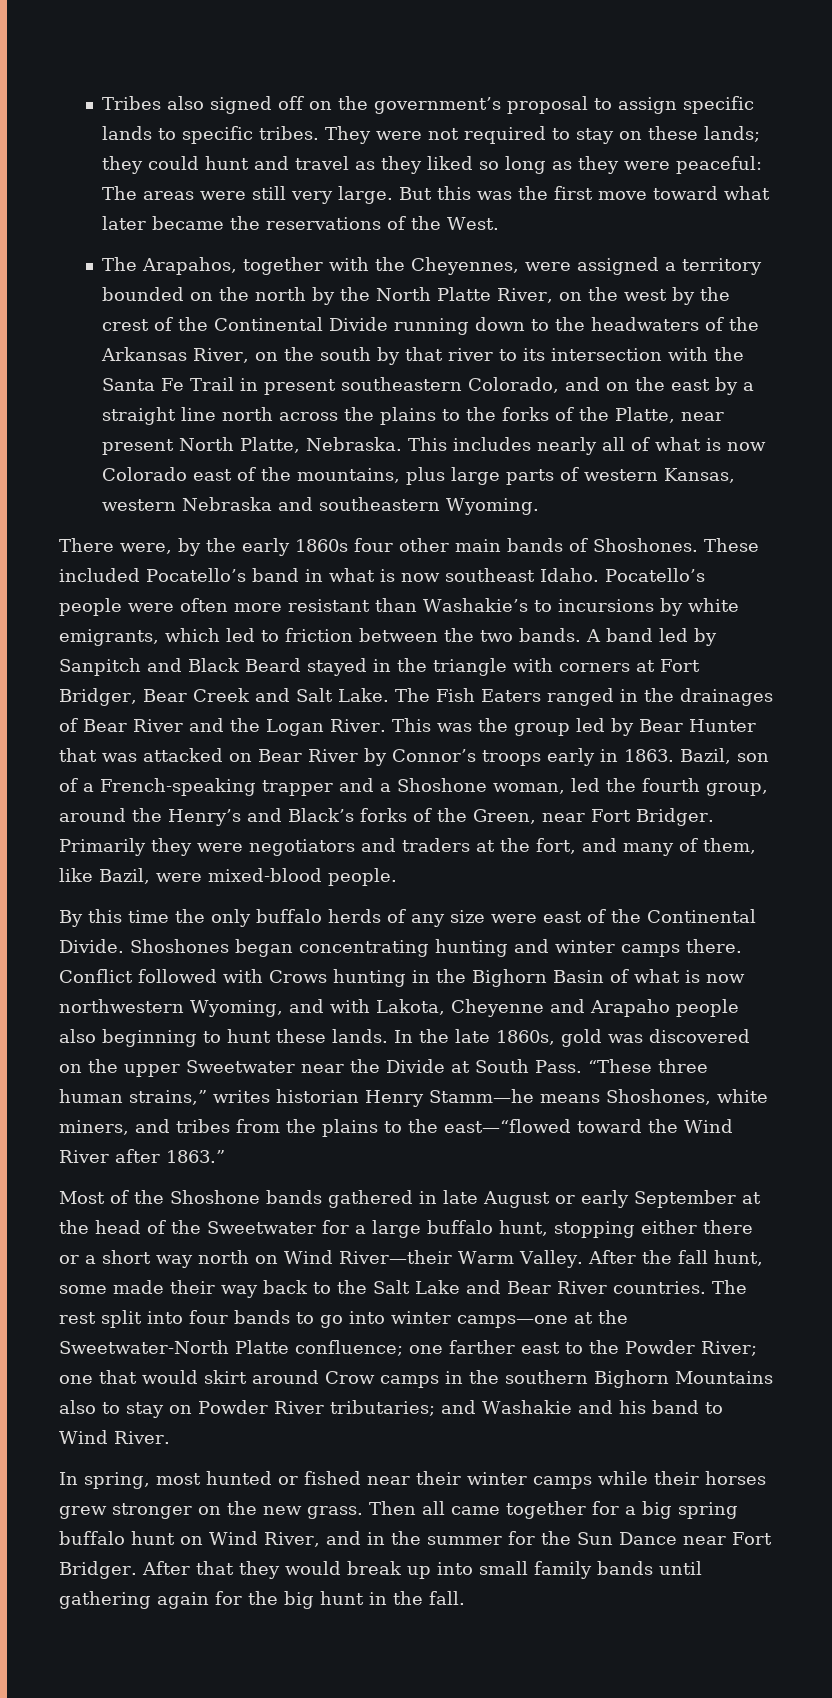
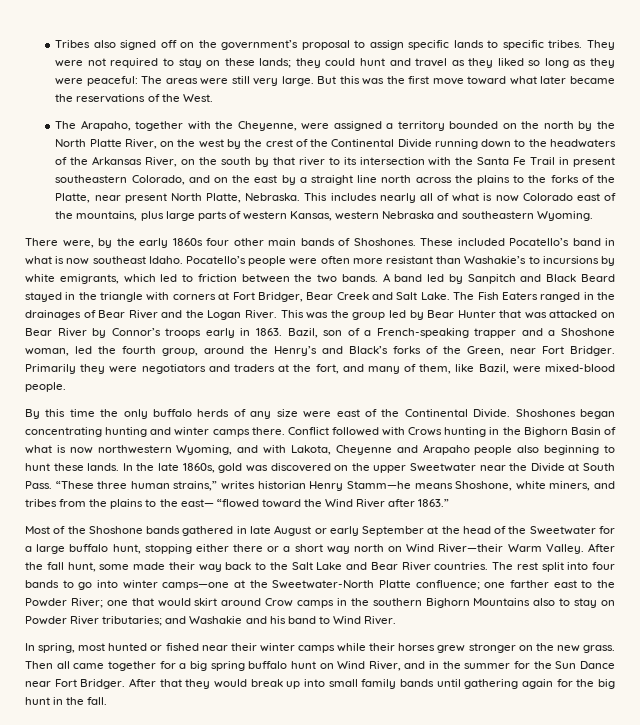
[142,257,238,275] Arapahos, -> [80,120,131,131] Arapaho,
[411,257,520,275] Cheyennes, -> [237,121,297,131] Cheyenne,
[606,1089,711,1105] Shoshones, -> [455,481,513,491] Shoshone,
[444,1119,571,1133] east—“flowed -> [180,499,259,508] east— “flowed

